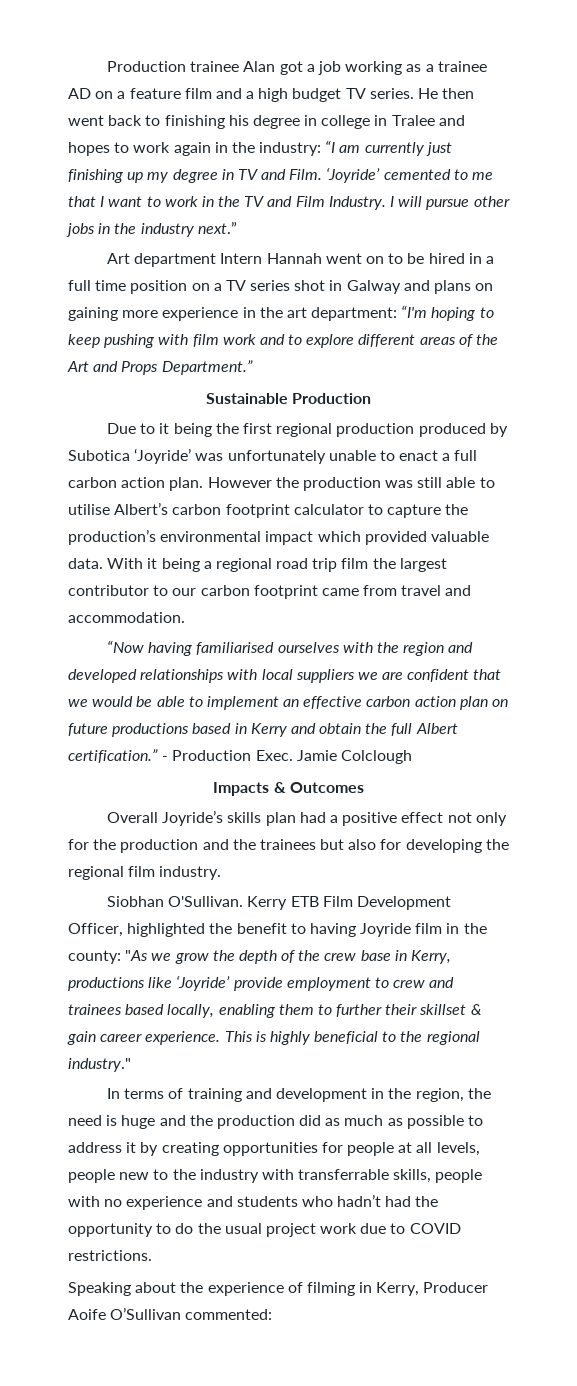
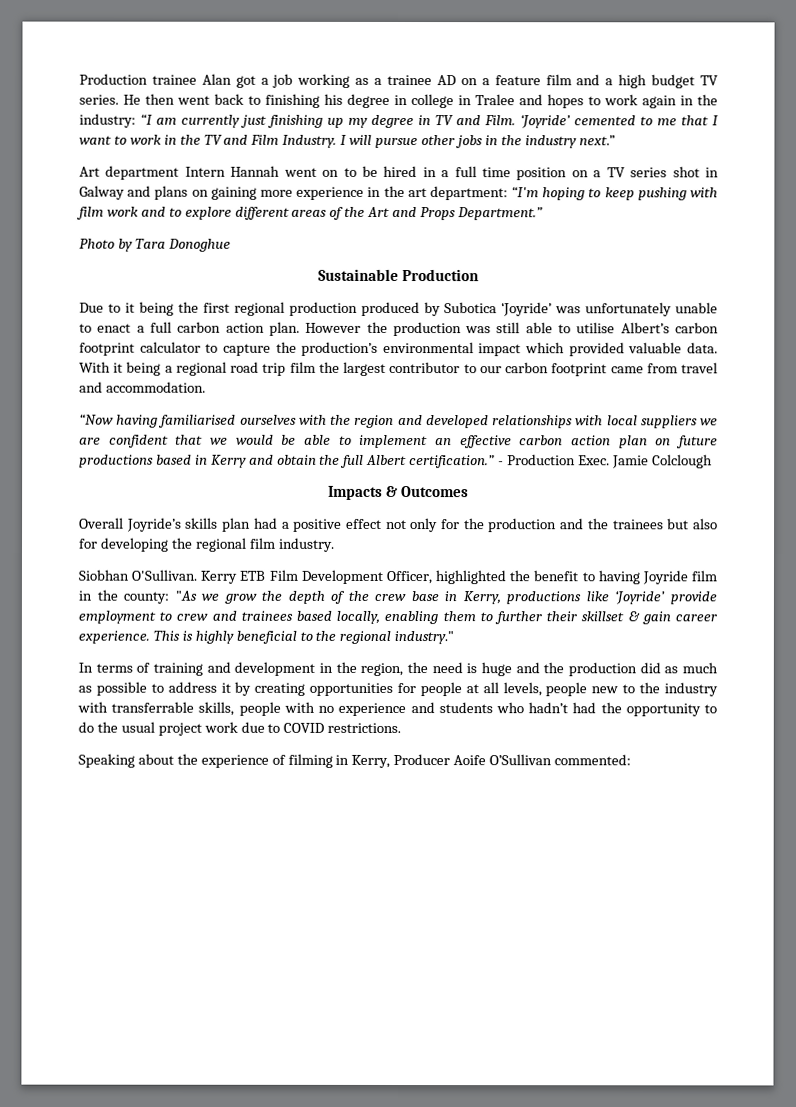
(253, 367) none -> [79,238,231,252] // Photo by Tara Donoghue

